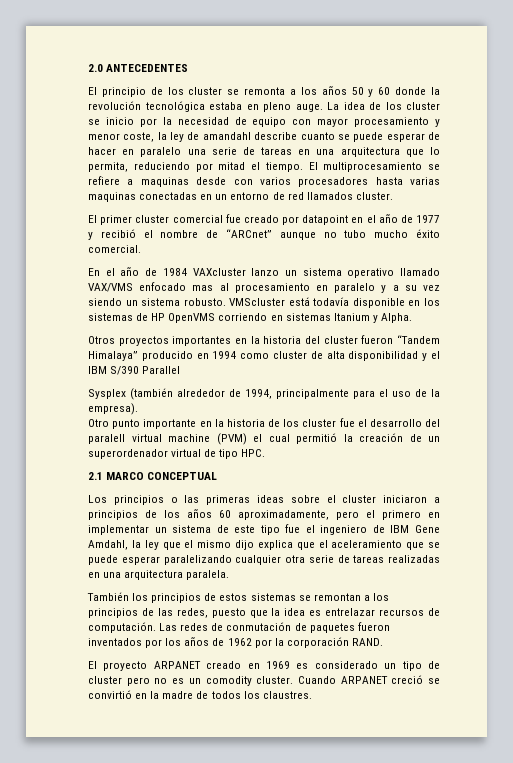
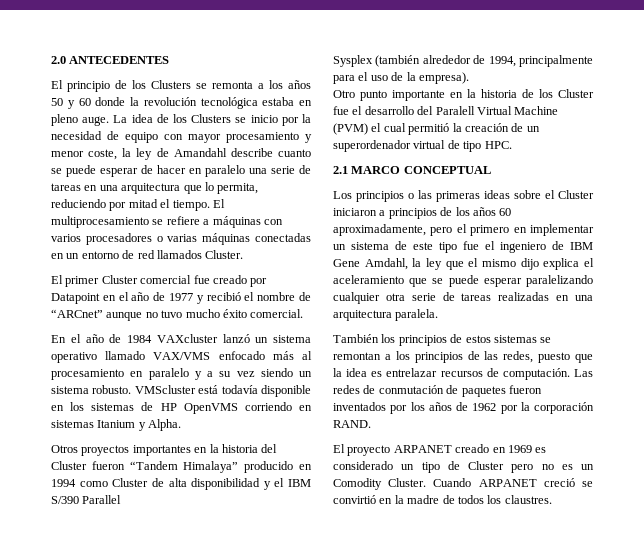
[188,87,223,95] cluster -> [151,80,191,89] Clusters
[406,102,440,110] cluster -> [191,114,232,123] Clusters
[202,132,251,140] amandahl -> [173,148,227,157] Amandahl
[140,177,227,187] maquinas desde -> [212,216,261,228] máquinas
[375,177,440,185] [88,192,136,202] hasta varias maquinas -> [156,233,251,245] o varias máquinas
[355,192,393,200] cluster. -> [205,250,244,259] Cluster.
[135,215,170,223] cluster -> [101,275,138,284] Cluster
[302,215,349,225] datapoint -> [51,293,100,304] Datapoint
[344,230,367,238] tubo -> [161,310,183,318] tuvo
[251,268,280,276] lanzo -> [222,334,250,343] lanzó
[192,285,214,291] mas -> [272,351,294,360] más
[323,336,358,344] cluster -> [51,461,87,470] Cluster
[273,351,307,359] cluster -> [112,478,149,487] Cluster
[302,419,337,427] cluster -> [558,89,594,98] Cluster
[88,434,210,444] paralell virtual machine -> [435,106,559,115] Paralell Virtual Machine
[342,495,377,503] cluster -> [558,190,594,199] Cluster
[296,542,315,550] que -> (580, 264) none
[88,676,122,684] cluster -> [468,461,504,470] Cluster
[205,676,294,686] comodity cluster. -> [333,478,427,490] Comodity Cluster.

